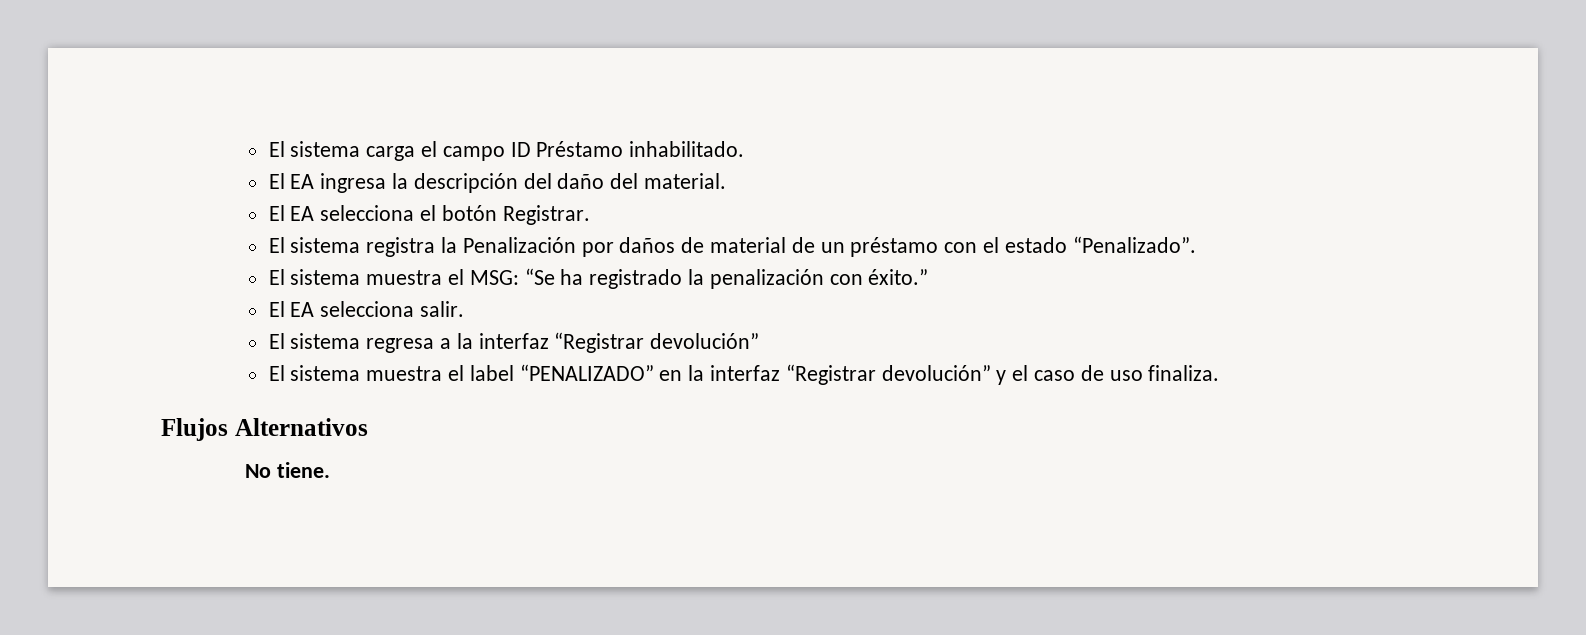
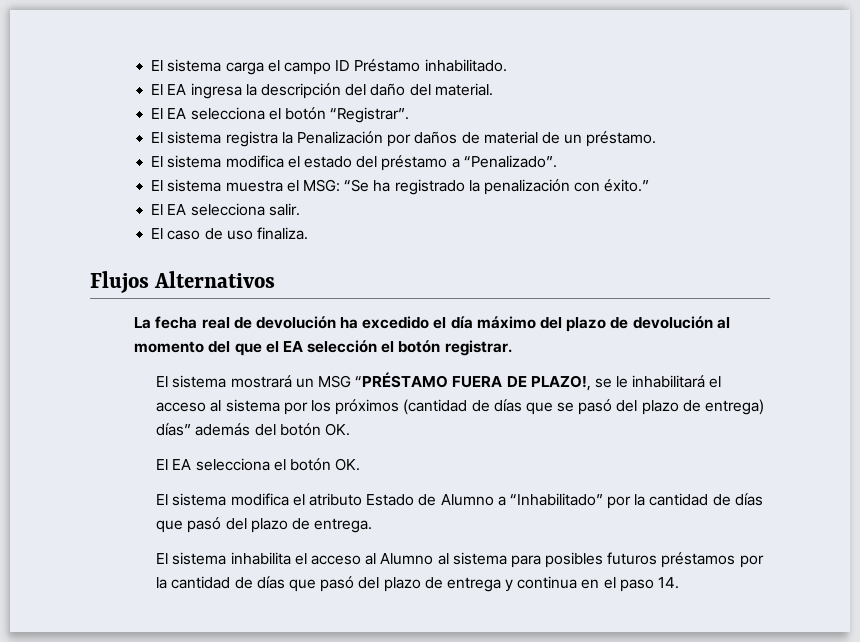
[502,205,590,225] Registrar. -> [330,107,410,123] “Registrar”.
[850,237,1067,257] préstamo con el estado -> [586,131,657,147] [151,155,460,171] préstamo. // El sistema modifica el estado del préstamo a
[290,332,760,353] [268,364,1029,385] sistema regresa a la interfaz “Registrar devolución” // El sistema muestra el label “PENALIZADO” en la interfaz “Registrar devolución” y el -> (164, 233) none
[244,462,330,478] No tiene. -> [134,316,730,332] [134,340,512,356] [156,372,722,391] [156,399,765,415] [156,423,351,436] [156,458,361,471] [156,493,763,509] [156,517,373,533] [156,552,764,568] [156,576,680,592] La fecha real de devolución ha excedido el día máximo del plazo de devolución al momento del que el EA selección el botón registrar. // El sistema mostrará un MSG “PRÉSTAMO FUERA DE PLAZO!, se le inhabilitará el acceso al sistema por los próximos (cantidad de días que se pasó del plazo de entrega) días” además del botón OK. // El EA selecciona el botón OK. // El sistema modifica el atributo Estado de Alumno a “Inhabilitado” por la cantidad de días que pasó del plazo de entrega. // El sistema inhabilita el acceso al Alumno al sistema para posibles futuros préstamos por la cantidad de días que pasó del plazo de entrega y continua en el paso 14.

